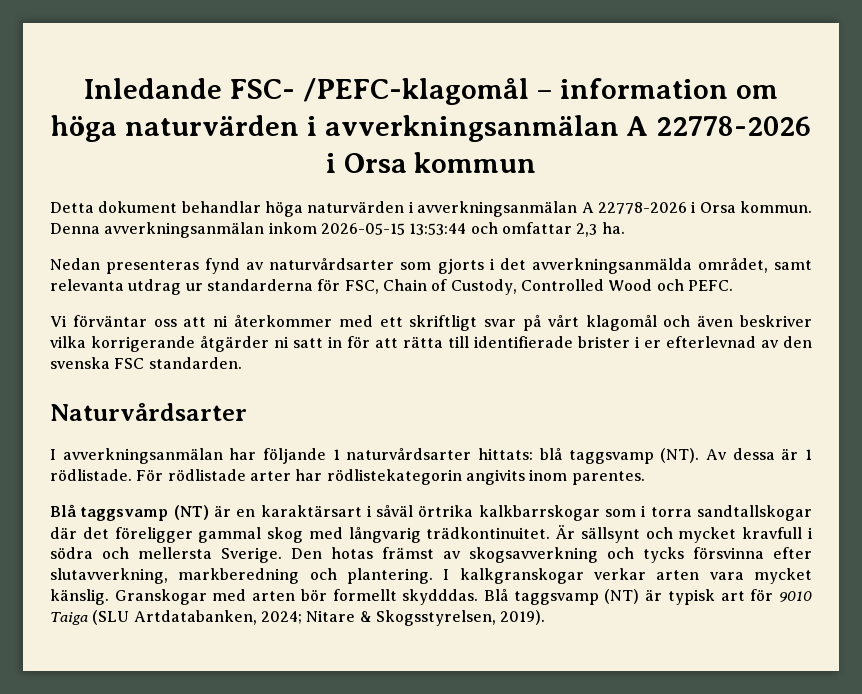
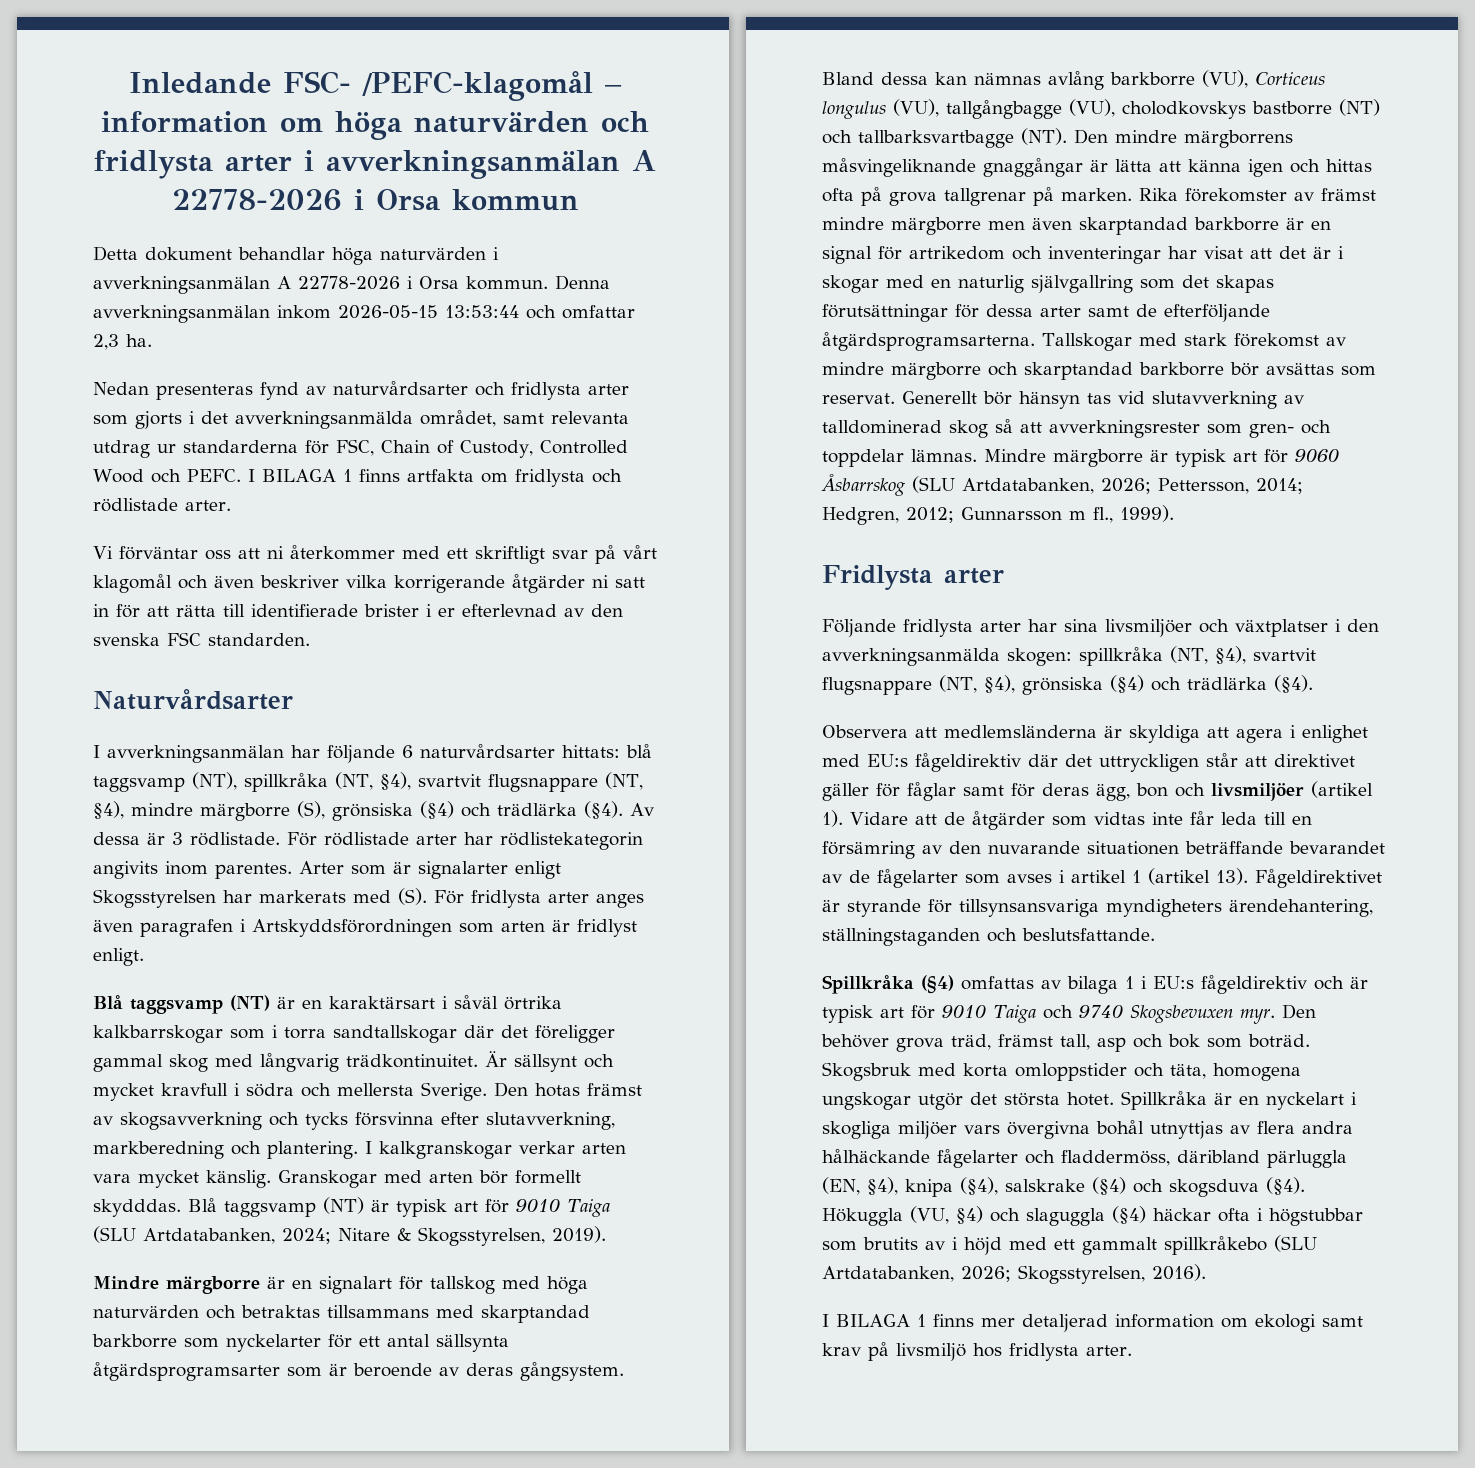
(300, 125) none -> [601,111,649,132] [94,150,293,179] och fridlysta arter
(395, 264) none -> [475,382,629,400] och fridlysta arter
(733, 285) none -> [247,469,622,487] [93,498,231,512] I BILAGA 1 finns artfakta om fridlysta och rödlistade arter.
[332,449,340,460] 1 -> [402,745,413,758] 6
[660,448,700,463] (NT). -> [192,772,643,792] [93,801,623,821] (NT), spillkråka (NT, §4), svartvit flugsnappare (NT, §4), mindre märgborre (S), grönsiska (§4) och trädlärka (§4).
[805,449,813,460] 1 -> [172,832,183,845] 3
(645, 478) none -> [299,861,561,879] [93,888,644,908] [93,919,637,937] [93,948,144,966] Arter som är signalarter enligt Skogsstyrelsen har markerats med (S). För fridlysta arter anges även paragrafen i Artskyddsförordningen som arten är fridlyst enligt.
(546, 617) none -> [93,1276,588,1294] [93,1305,590,1323] [92,1334,509,1352] [93,1362,624,1381] [822,70,1325,90] [822,99,1380,119] [822,128,1293,148] [822,158,1372,177] [822,187,1376,206] [822,217,1331,235] [822,246,1344,264] [822,275,1274,293] [822,304,1270,322] [822,332,1346,351] [822,362,1376,380] [822,391,1304,409] [822,419,1331,438] [822,449,1339,467] [821,474,1303,496] [822,505,1174,525] [822,565,1004,590] [822,619,1379,637] [822,646,1316,666] [822,675,1313,695] [822,725,1368,743] [822,753,1355,772] [822,781,1373,801] [822,810,1312,830] [822,841,1385,859] [822,868,1382,888] [822,899,1373,917] [822,928,1155,946] [822,975,1368,994] [822,1004,1316,1024] [821,1034,1310,1052] [822,1062,1301,1081] [822,1091,1357,1110] [822,1120,1353,1139] [822,1149,1347,1168] [822,1177,1305,1197] [822,1206,1363,1226] [822,1235,1317,1255] [822,1264,1206,1284] [822,1314,1363,1332] [822,1342,1132,1361] // Mindre märgborre är en signalart för tallskog med höga naturvärden och betraktas tillsammans med skarptandad barkborre som nyckelarter för ett antal sällsynta åtgärdsprogramsarter som är beroende av deras gångsystem. Bland dessa kan nämnas avlång barkborre (VU), Corticeus longulus (VU), tallgångbagge (VU), cholodkovskys bastborre (NT) och tallbarksvartbagge (NT). Den mindre märgborrens måsvingeliknande gnaggångar är lätta att känna igen och hittas ofta på grova tallgrenar på marken. Rika förekomster av främst mindre märgborre men även skarptandad barkborre är en signal för artrikedom och inventeringar har visat att det är i skogar med en naturlig självgallring som det skapas förutsättningar för dessa arter samt de efterföljande åtgärdsprogramsarterna. Tallskogar med stark förekomst av mindre märgborre och skarptandad barkborre bör avsättas som reservat. Generellt bör hänsyn tas vid slutavverkning av talldominerad skog så att avverkningsrester som gren- och toppdelar lämnas. Mindre märgborre är typisk art för 9060 Åsbarrskog (SLU Artdatabanken, 2026; Pettersson, 2014; Hedgren, 2012; Gunnarsson m fl., 1999). // Fridlysta arter // Följande fridlysta arter har sina livsmiljöer och växtplatser i den avverkningsanmälda skogen: spillkråka (NT, §4), svartvit flugsnappare (NT, §4), grönsiska (§4) och trädlärka (§4). // Observera att medlemsländerna är skyldiga att agera i enlighet med EU:s fågeldirektiv där det uttryckligen står att direktivet gäller för fåglar samt för deras ägg, bon och livsmiljöer (artikel 1). Vidare att de åtgärder som vidtas inte får leda till en försämring av den nuvarande situationen beträffande bevarandet av de fågelarter som avses i artikel 1 (artikel 13). Fågeldirektivet är styrande för tillsynsansvariga myndigheters ärendehantering, ställningstaganden och beslutsfattande. // Spillkråka (§4) omfattas av bilaga 1 i EU:s fågeldirektiv och är typisk art för 9010 Taiga och 9740 Skogsbevuxen myr. Den behöver grova träd, främst tall, asp och bok som boträd. Skogsbruk med korta omloppstider och täta, homogena ungskogar utgör det största hotet. Spillkråka är en nyckelart i skogliga miljöer vars övergivna bohål utnyttjas av flera andra hålhäckande fågelarter och fladdermöss, däribland pärluggla (EN, §4), knipa (§4), salskrake (§4) och skogsduva (§4). Hökuggla (VU, §4) och slaguggla (§4) häckar ofta i högstubbar som brutits av i höjd med ett gammalt spillkråkebo (SLU Artdatabanken, 2026; Skogsstyrelsen, 2016). // I BILAGA 1 finns mer detaljerad information om ekologi samt krav på livsmiljö hos fridlysta arter.

